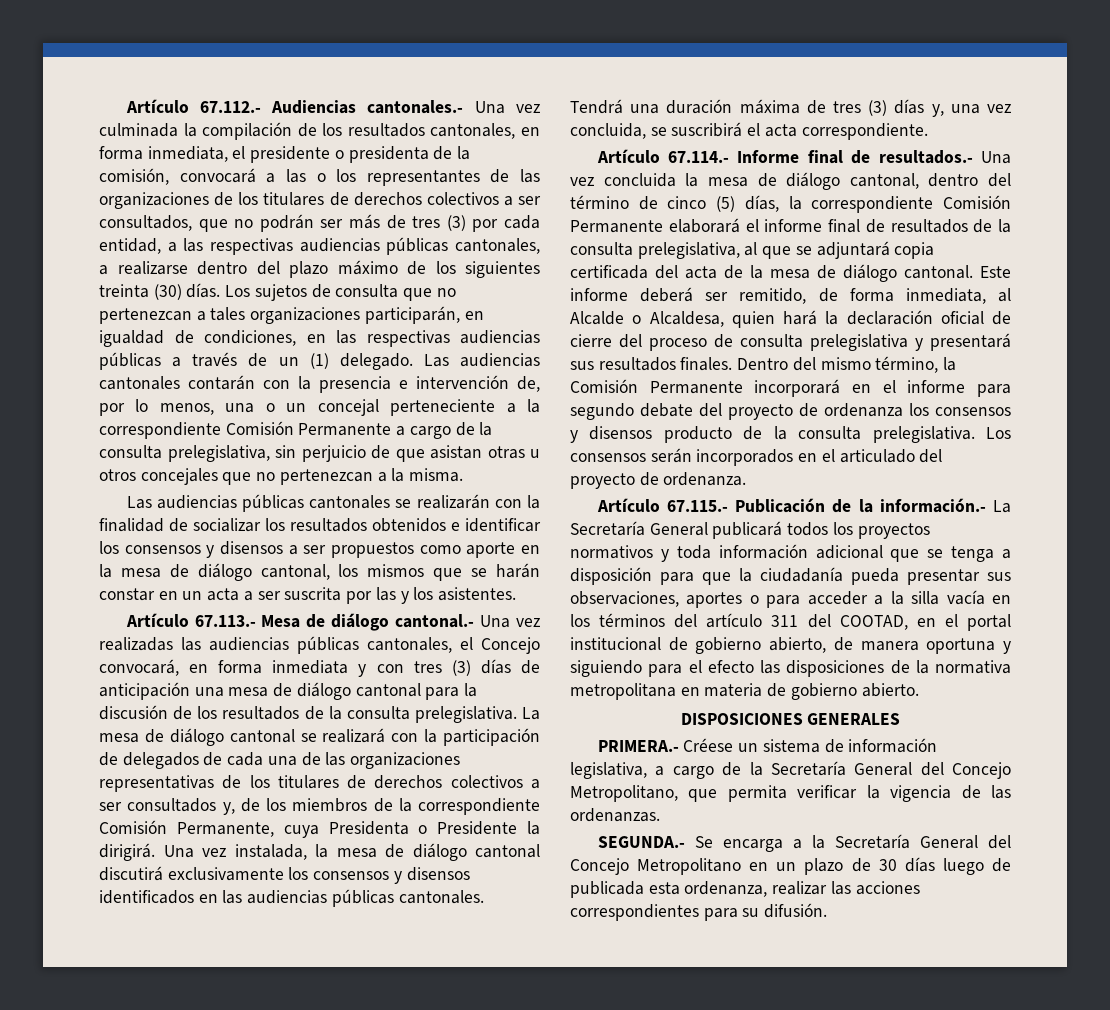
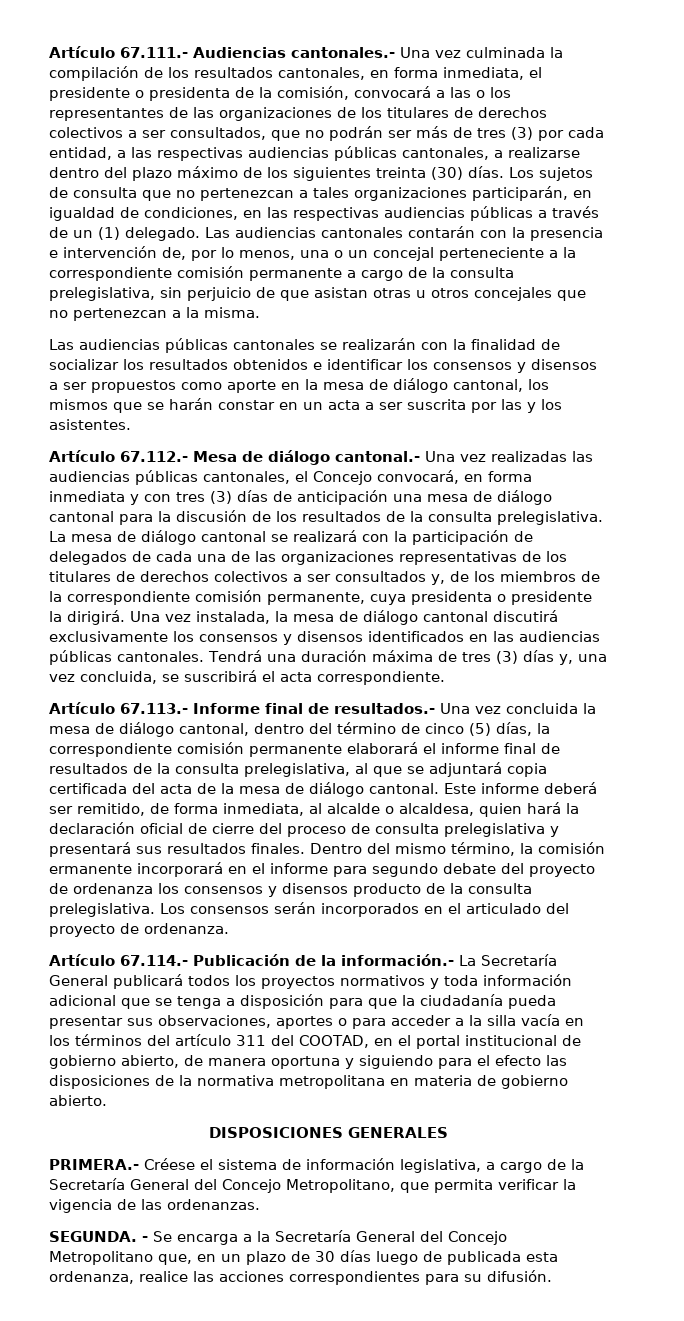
[125,99,261,113] Artículo 67.112.- -> [49,46,188,58] Artículo 67.111.-
[225,421,392,436] Comisión Permanente -> [177,266,342,281] comisión permanente
[194,615,256,627] 67.113.- -> [120,451,188,462] 67.112.-
[99,820,518,838] Comisión Permanente, cuya Presidenta o Presidente -> [195,590,592,605] comisión permanente, cuya presidenta o presidente
[668,151,730,163] 67.114.- -> [120,703,188,714] 67.113.-
[943,195,1011,209] [570,220,663,233] Comisión Permanente -> [177,742,342,757] comisión permanente
[570,311,724,327] Alcalde o Alcaldesa, -> [327,803,474,816] alcalde o alcaldesa,
[570,379,743,394] Comisión Permanente -> [538,842,605,854] [49,864,132,874] comisión ermanente
[666,500,728,512] 67.115.- -> [120,955,188,966] 67.114.-
[738,743,759,752] un -> [200,1159,213,1170] el
[597,836,685,848] SEGUNDA.- -> [49,1231,148,1242] SEGUNDA. -
(742, 866) none -> [158,1254,192,1265] que,
[772,881,828,895] realizar -> [139,1271,188,1282] realice

